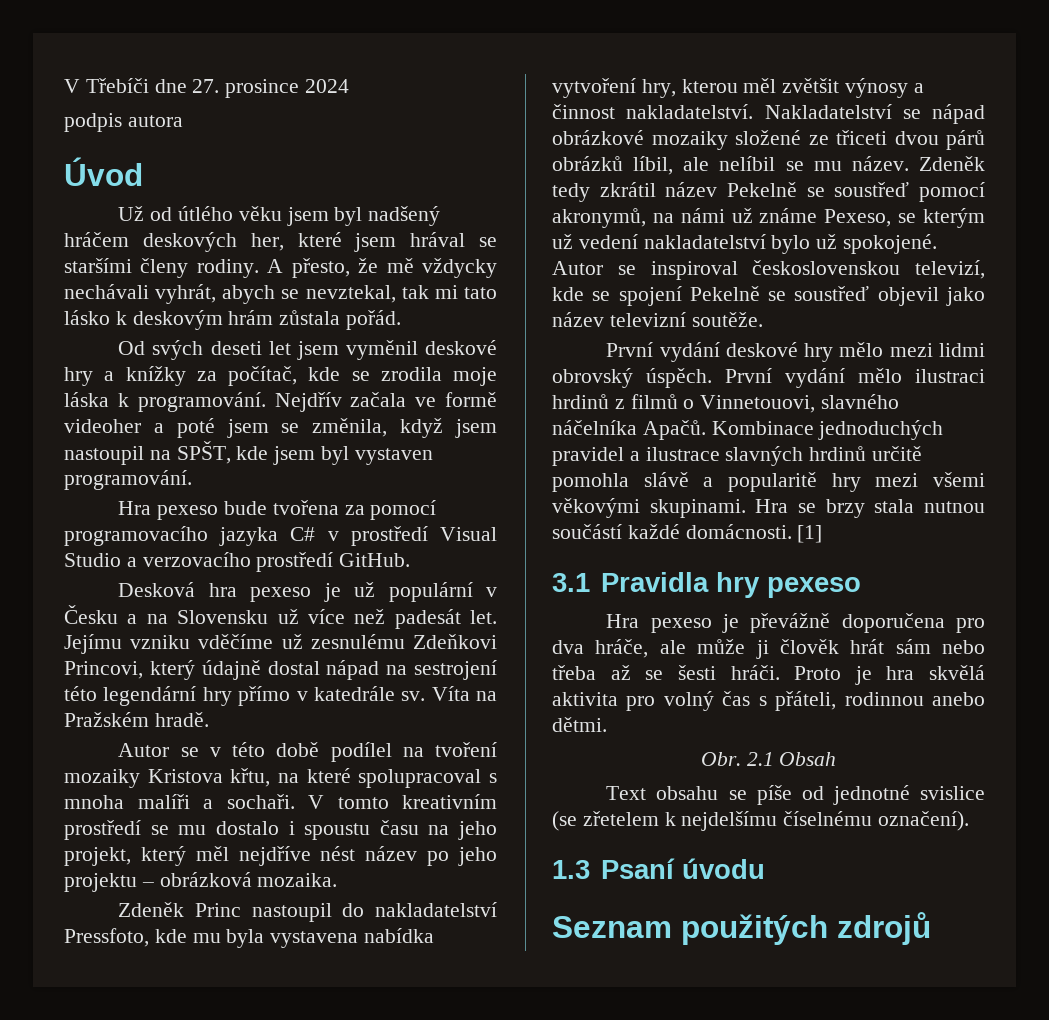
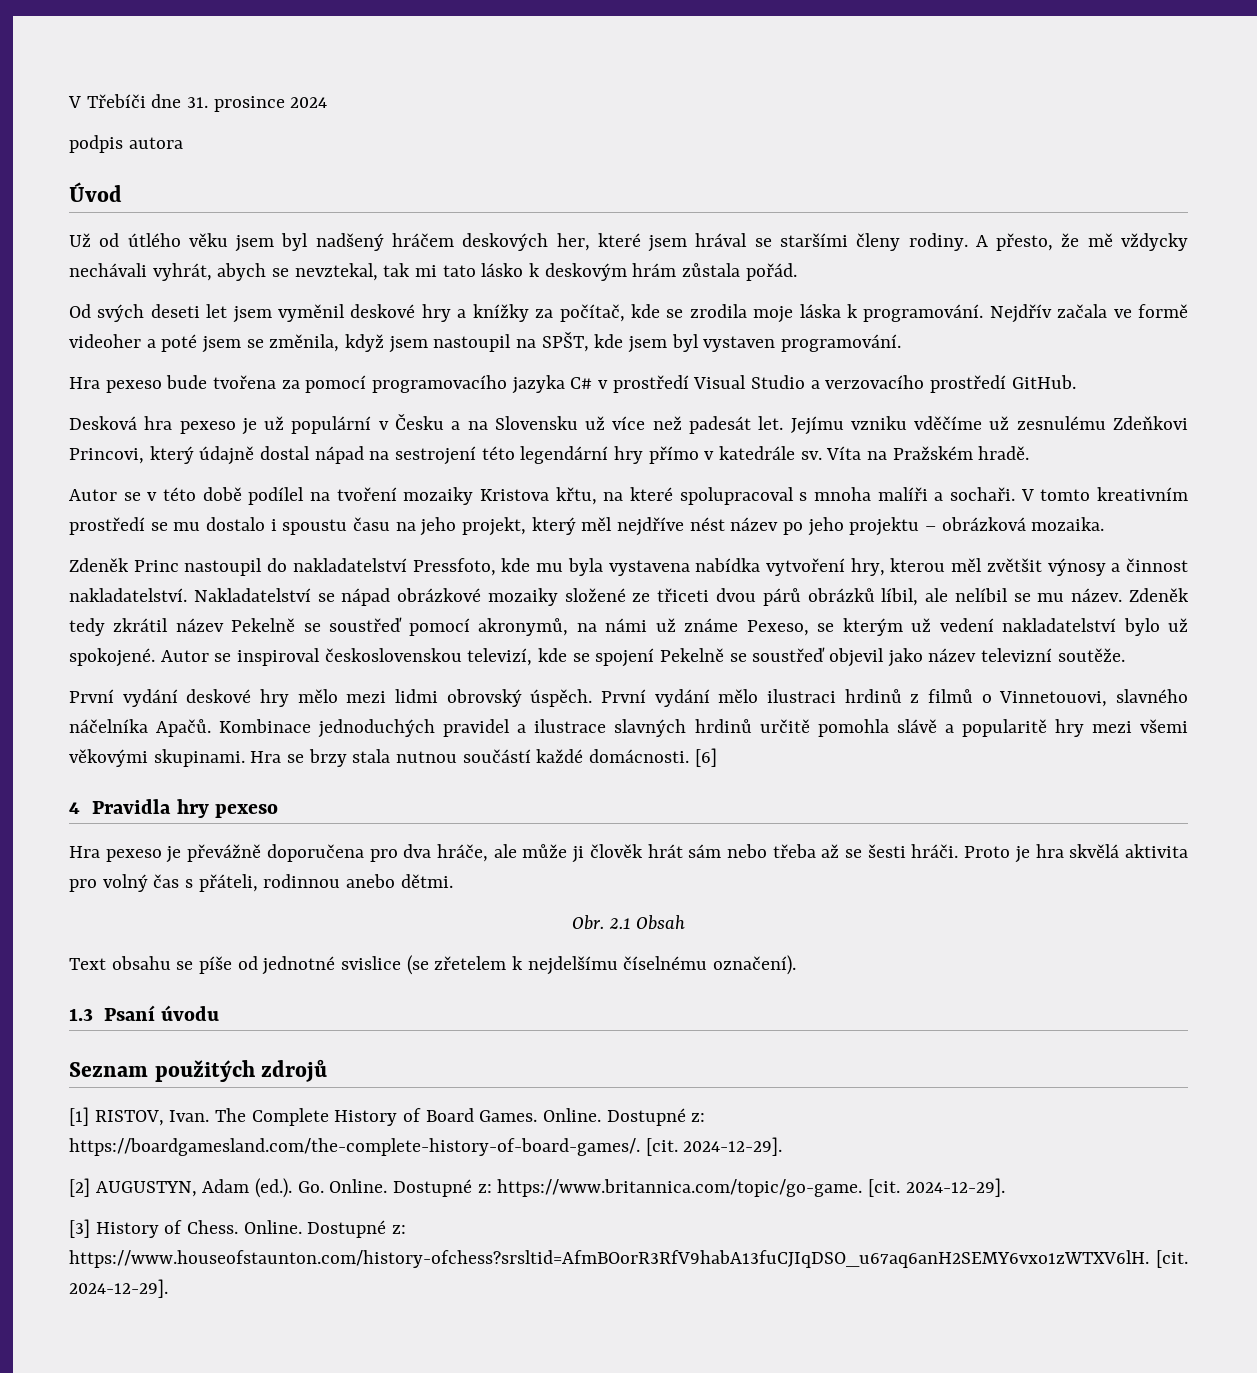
[192,79,220,93] 27. -> [187,97,209,108] 31.
[797,525,823,543] [552,573,590,592] [1] // 3.1 -> [694,748,717,767] [69,802,80,814] [6] // 4
(931, 928) none -> [69,1107,706,1126] [69,1137,783,1156] [69,1178,1005,1198] [69,1219,407,1238] [69,1250,1188,1268] [69,1279,168,1298] // [1] RISTOV, Ivan. The Complete History of Board Games. Online. Dostupné z: https://boardgamesland.com/the-complete-history-of-board-games/. [cit. 2024-12-29]. // [2] AUGUSTYN, Adam (ed.). Go. Online. Dostupné z: https://www.britannica.com/topic/go-game. [cit. 2024-12-29]. // [3] History of Chess. Online. Dostupné z: https://www.houseofstaunton.com/history-ofchess?srsltid=AfmBOorR3RfV9habA13fuCJIqDSO_u67aq6anH2SEMY6vxo1zWTXV6lH. [cit. 2024-12-29].

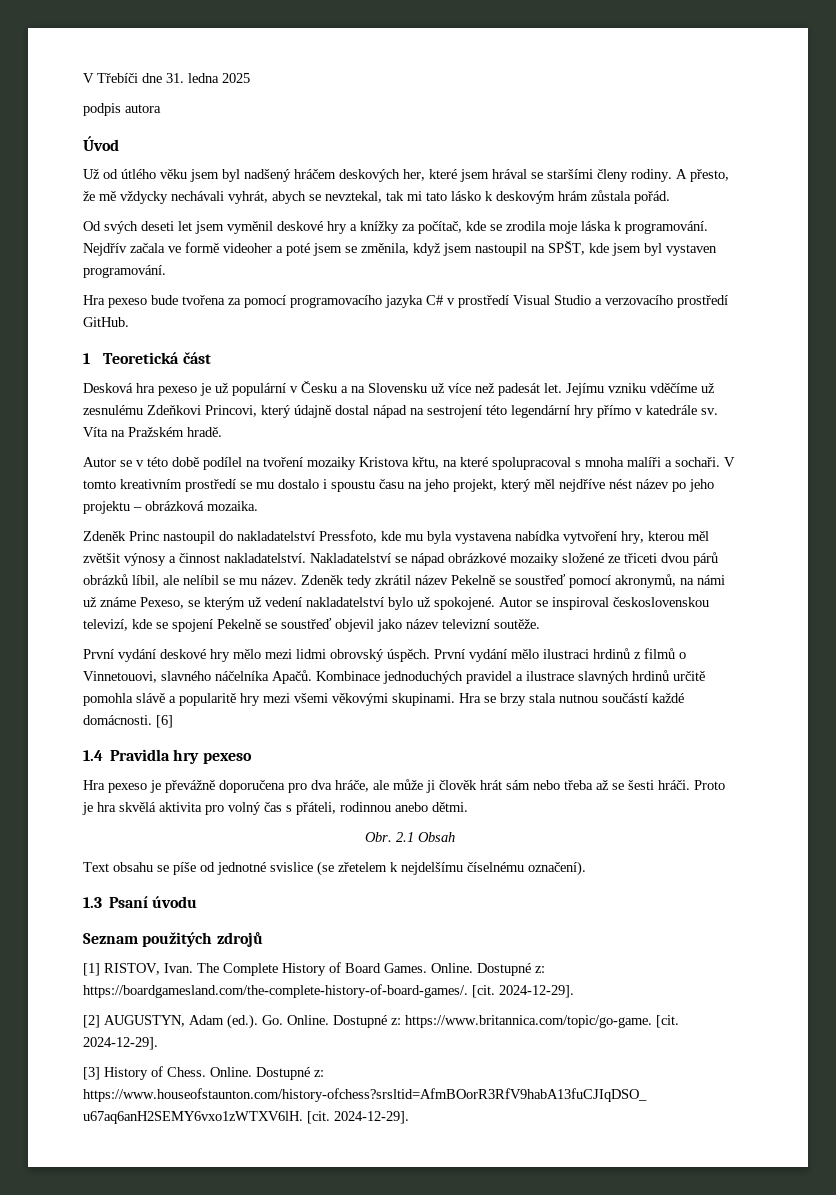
[213,96,328,112] prosince 2024 -> [188,73,250,83] ledna 2025
(1076, 382) none -> [83,352,211,364] // 1 Teoretická část
[69,802,80,814] 4 -> [83,750,103,761] 1.4

